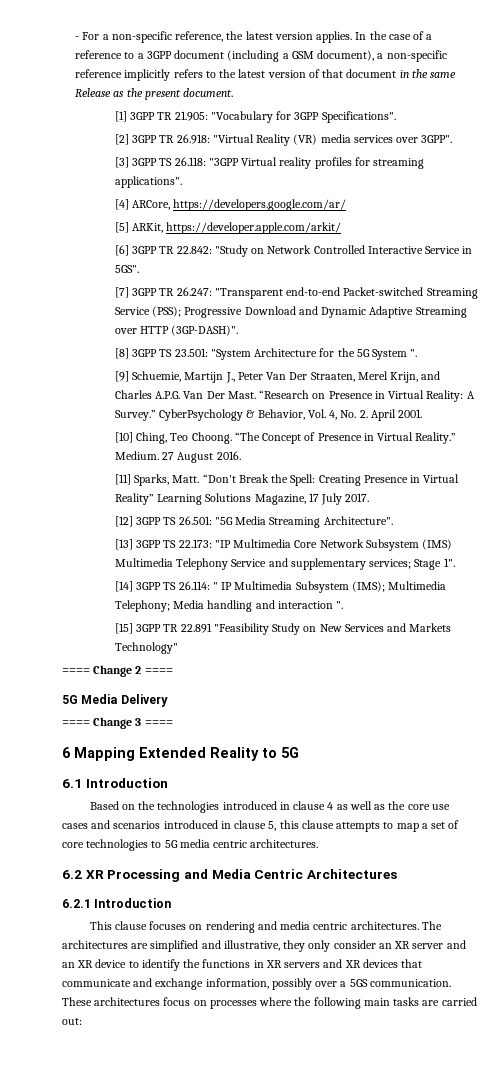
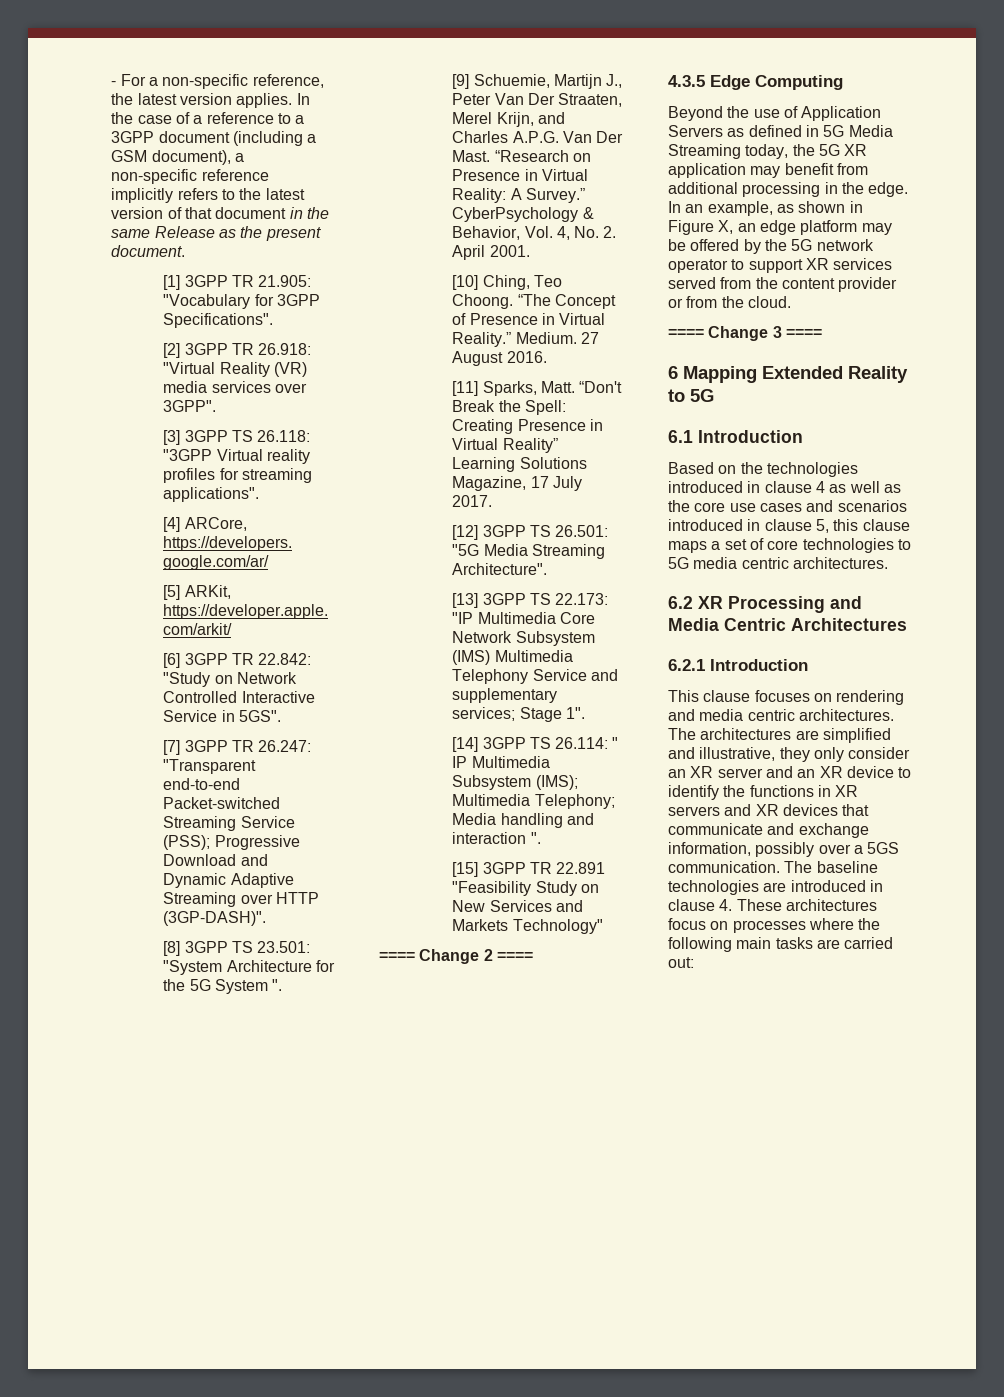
[62,694,168,707] 5G Media Delivery -> [668,75,843,90] [668,106,882,121] [668,125,893,137] [668,144,868,159] [668,163,868,178] [668,182,909,197] [668,201,863,216] [668,220,892,235] [668,239,874,254] [668,258,893,273] [668,277,898,292] [668,296,791,308] 4.3.5 Edge Computing // Beyond the use of Application Servers as defined in 5G Media Streaming today, the 5G XR application may benefit from additional processing in the edge. In an example, as shown in Figure X, an edge platform may be offered by the 5G network operator to support XR services served from the content provider or from the cloud.
[336,822,419,832] attempts to map -> [668,541,707,553] maps
(451, 983) none -> [784,861,878,873] [668,880,883,895] [668,899,733,911] The baseline technologies are introduced in clause 4.

